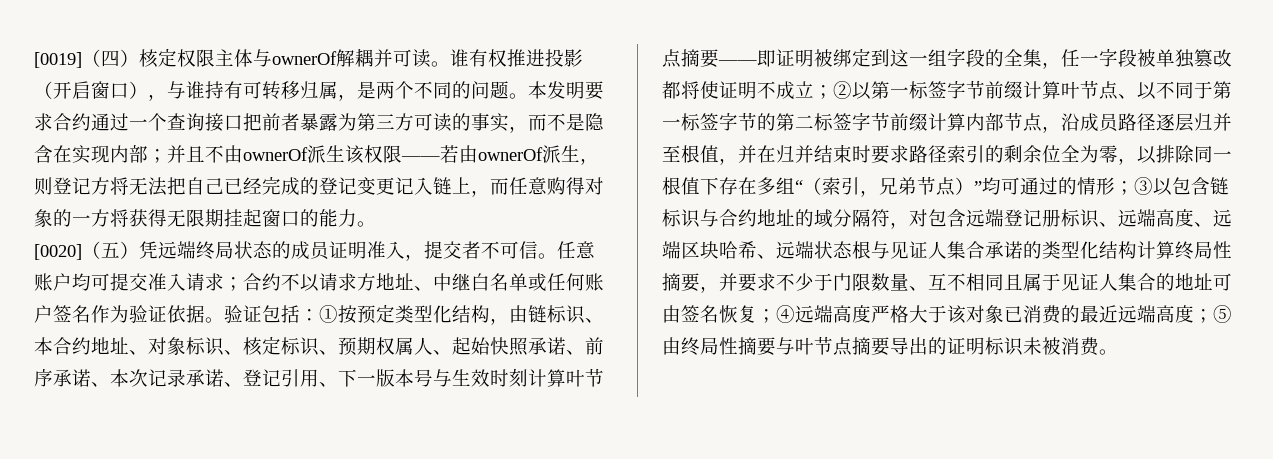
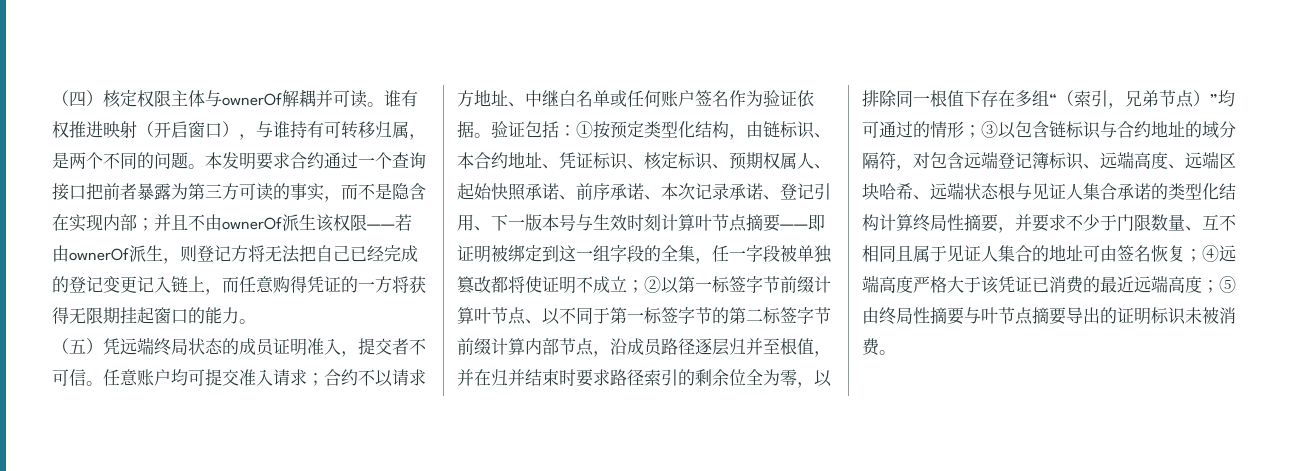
[34,52,82,68] [0019] -> (52, 98) none
[545,49,583,67] 投影 -> [103,121,137,138] 映射
[585,177,604,195] [34,209,53,227] 对象 -> [307,276,341,293] 凭证
[34,244,82,260] [0020] -> (256, 321) none
[148,337,186,355] 对象 -> [559,152,593,169] 凭证
[1042,209,1061,227] 册 -> [1032,152,1049,169] 簿
[966,305,1004,323] 对象 -> [998,276,1032,293] 凭证

